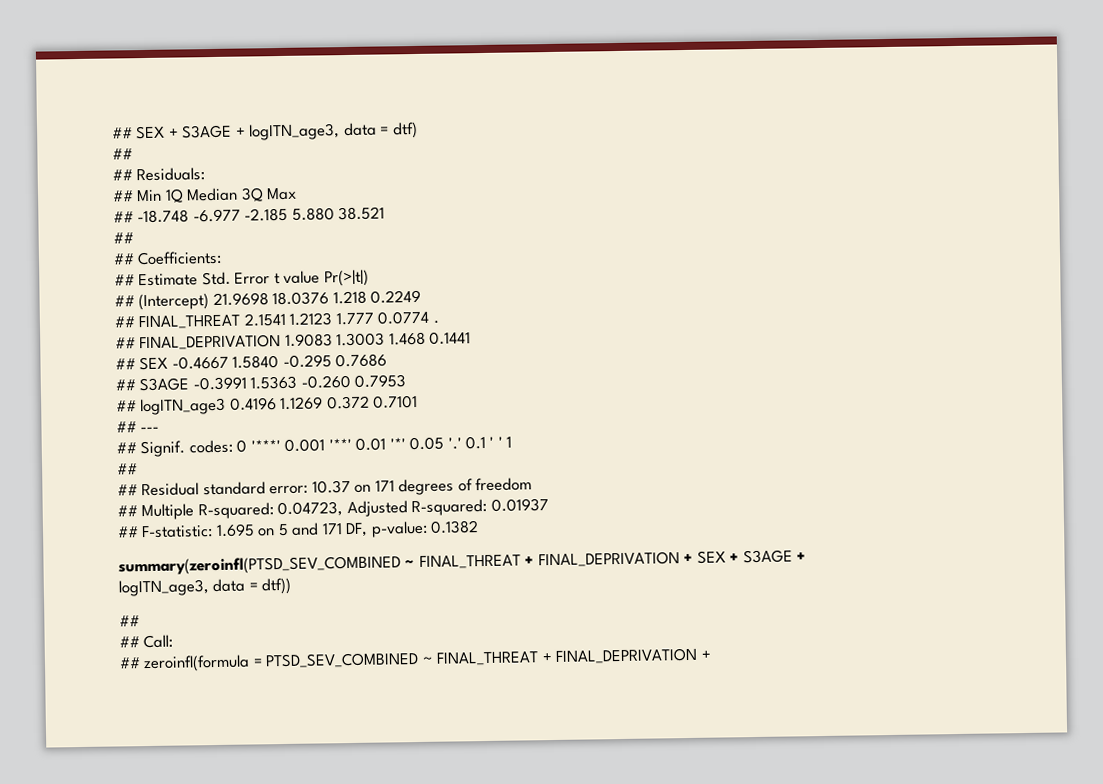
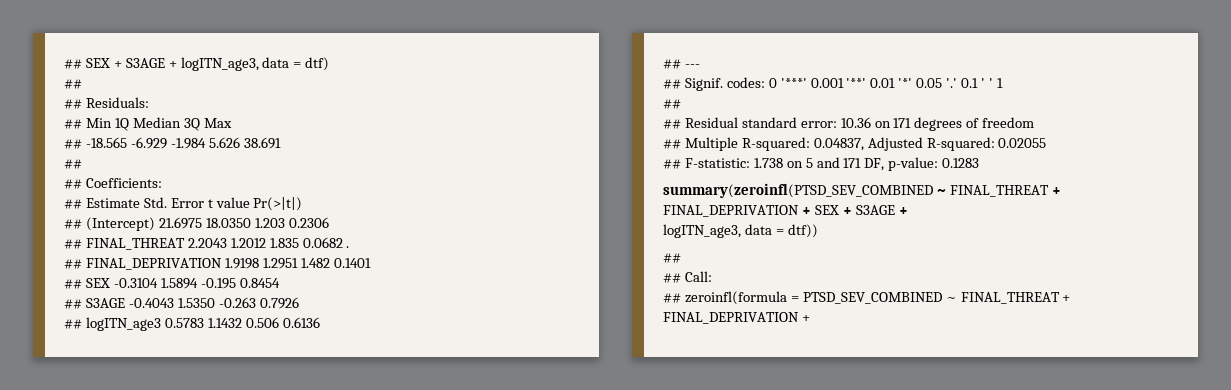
[137,206,386,224] -18.748 -6.977 -2.185 5.880 38.521 -> [85,137,281,149] -18.565 -6.929 -1.984 5.626 38.691
[212,289,422,307] [114,310,439,330] [115,331,472,351] [115,353,388,371] [115,374,407,392] [116,394,419,416] 21.9698 18.0376 1.218 0.2249 // ## FINAL_THREAT 2.1541 1.2123 1.777 0.0774 . // ## FINAL_DEPRIVATION 1.9083 1.3003 1.468 0.1441 // ## SEX -0.4667 1.5840 -0.295 0.7686 // ## S3AGE -0.3991 1.5363 -0.260 0.7953 // ## logITN_age3 0.4196 1.1269 0.372 0.7101 -> [158,217,329,229] [64,237,350,250] [64,258,371,270] [64,278,280,289] [64,297,299,309] [64,317,320,331] 21.6975 18.0350 1.203 0.2306 // ## FINAL_THREAT 2.2043 1.2012 1.835 0.0682 . // ## FINAL_DEPRIVATION 1.9198 1.2951 1.482 0.1401 // ## SEX -0.3104 1.5894 -0.195 0.8454 // ## S3AGE -0.4043 1.5350 -0.263 0.7926 // ## logITN_age3 0.5783 1.1432 0.506 0.6136
[311,479,351,494] 10.37 -> [840,117,871,128] 10.36
[277,501,344,518] 0.04723, -> [813,138,864,151] 0.04837,
[490,498,549,512] 0.01937 -> [998,138,1047,148] 0.02055
[215,523,255,537] 1.695 -> [753,158,783,168] 1.738
[430,520,480,534] 0.1382 -> [942,158,980,168] 0.1283

